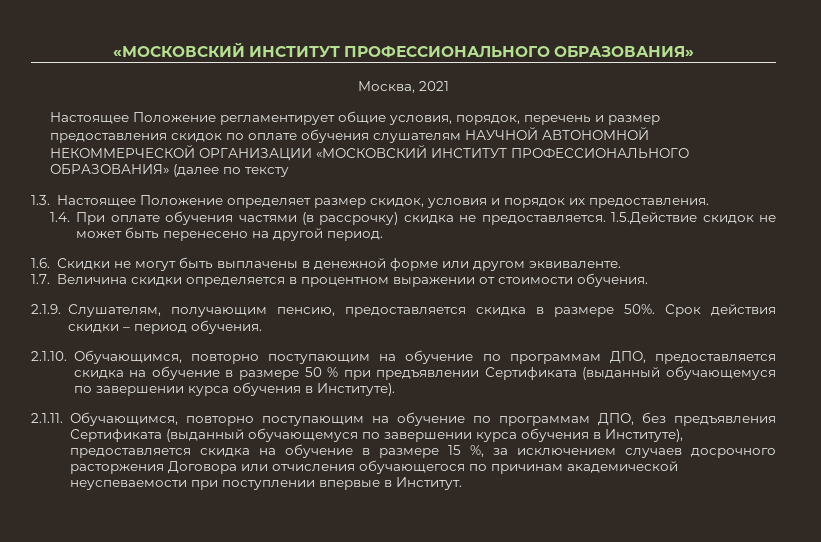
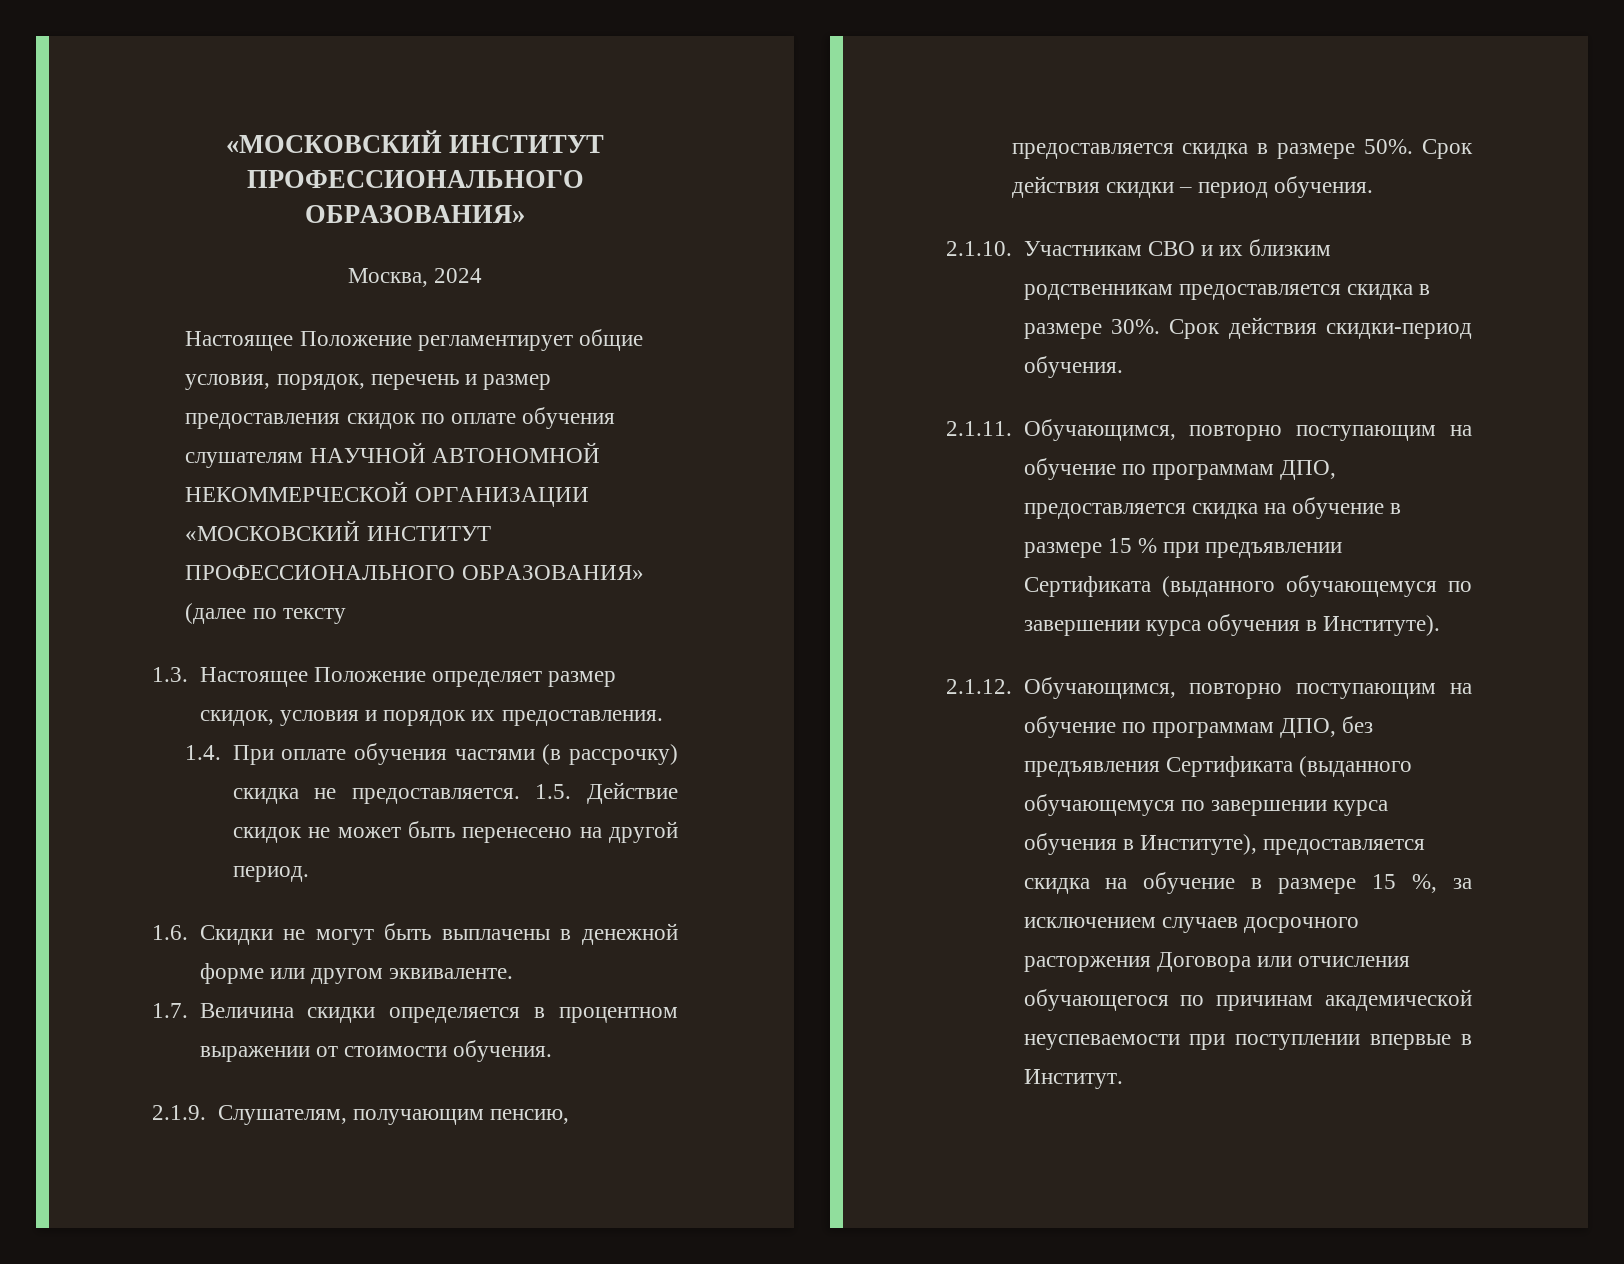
[419,81,449,91] 2021 -> [434,268,483,283] 2024
[611,212,698,225] 1.5.Действие -> [535,782,678,804] 1.5. Действие
(67, 356) none -> [1023,239,1332,256] [1023,284,1431,300] [1023,317,1472,339] [1023,356,1123,378] [946,421,1012,436] Участникам СВО и их близким родственникам предоставляется скидка в размере 30%. Срок действия скидки-период обучения. // 2.1.11.
[304,367,322,377] 50 -> [1107,538,1132,553] 15
[582,367,661,380] (выданный -> [1161,576,1275,597] (выданного
[31,413,63,423] 2.1.11. -> [946,679,1012,694] 2.1.12.
[165,429,244,442] (выданный -> [1298,756,1412,777] (выданного

